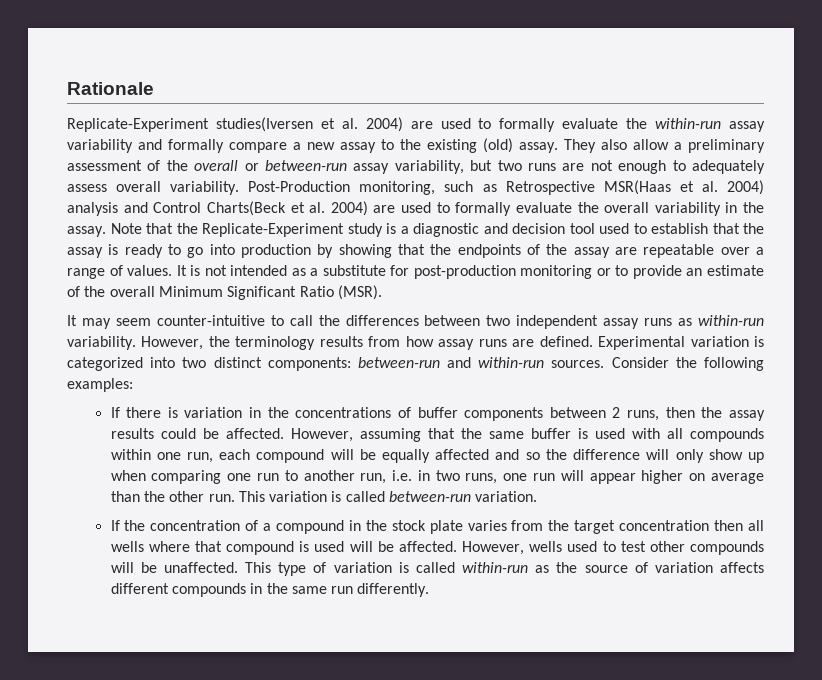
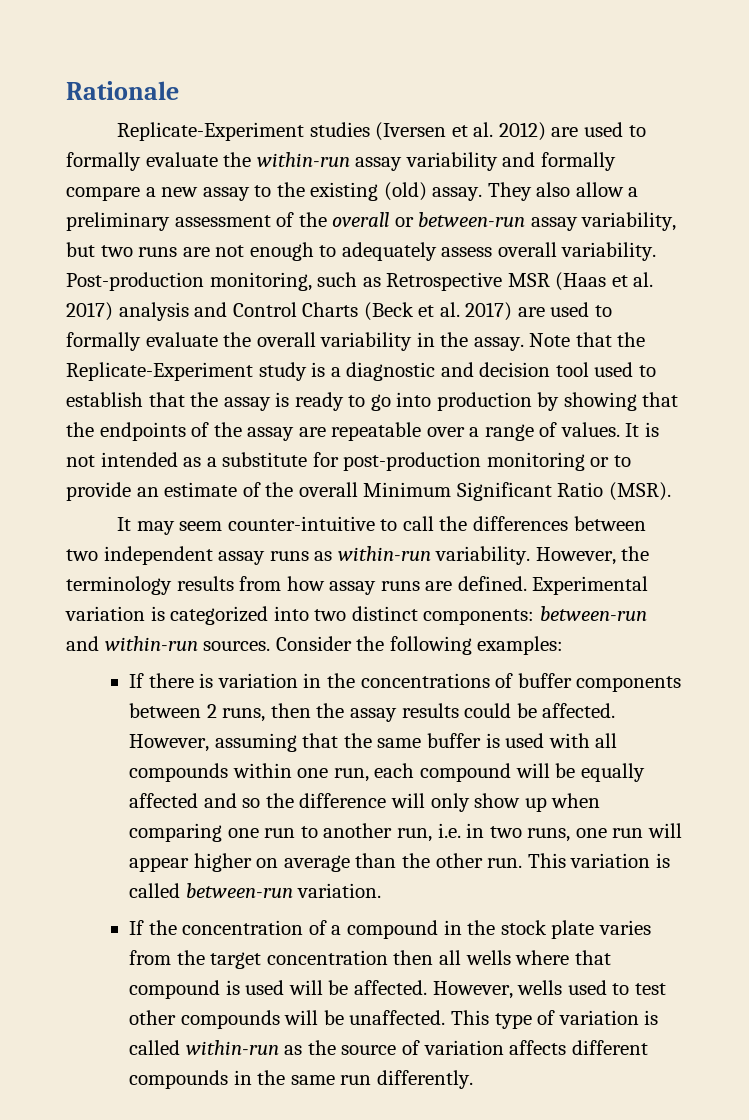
[215,117,403,132] studies(Iversen et al. 2004) -> [309,122,546,141] studies (Iversen et al. 2012)
[248,181,351,192] Post-Production -> [66,272,204,291] Post-production
[603,180,765,195] MSR(Haas et al. 2004) -> [507,272,654,291] [66,302,113,321] MSR (Haas et al. 2017)
[206,201,368,216] Charts(Beck et al. 2004) -> [302,302,513,321] Charts (Beck et al. 2017)

